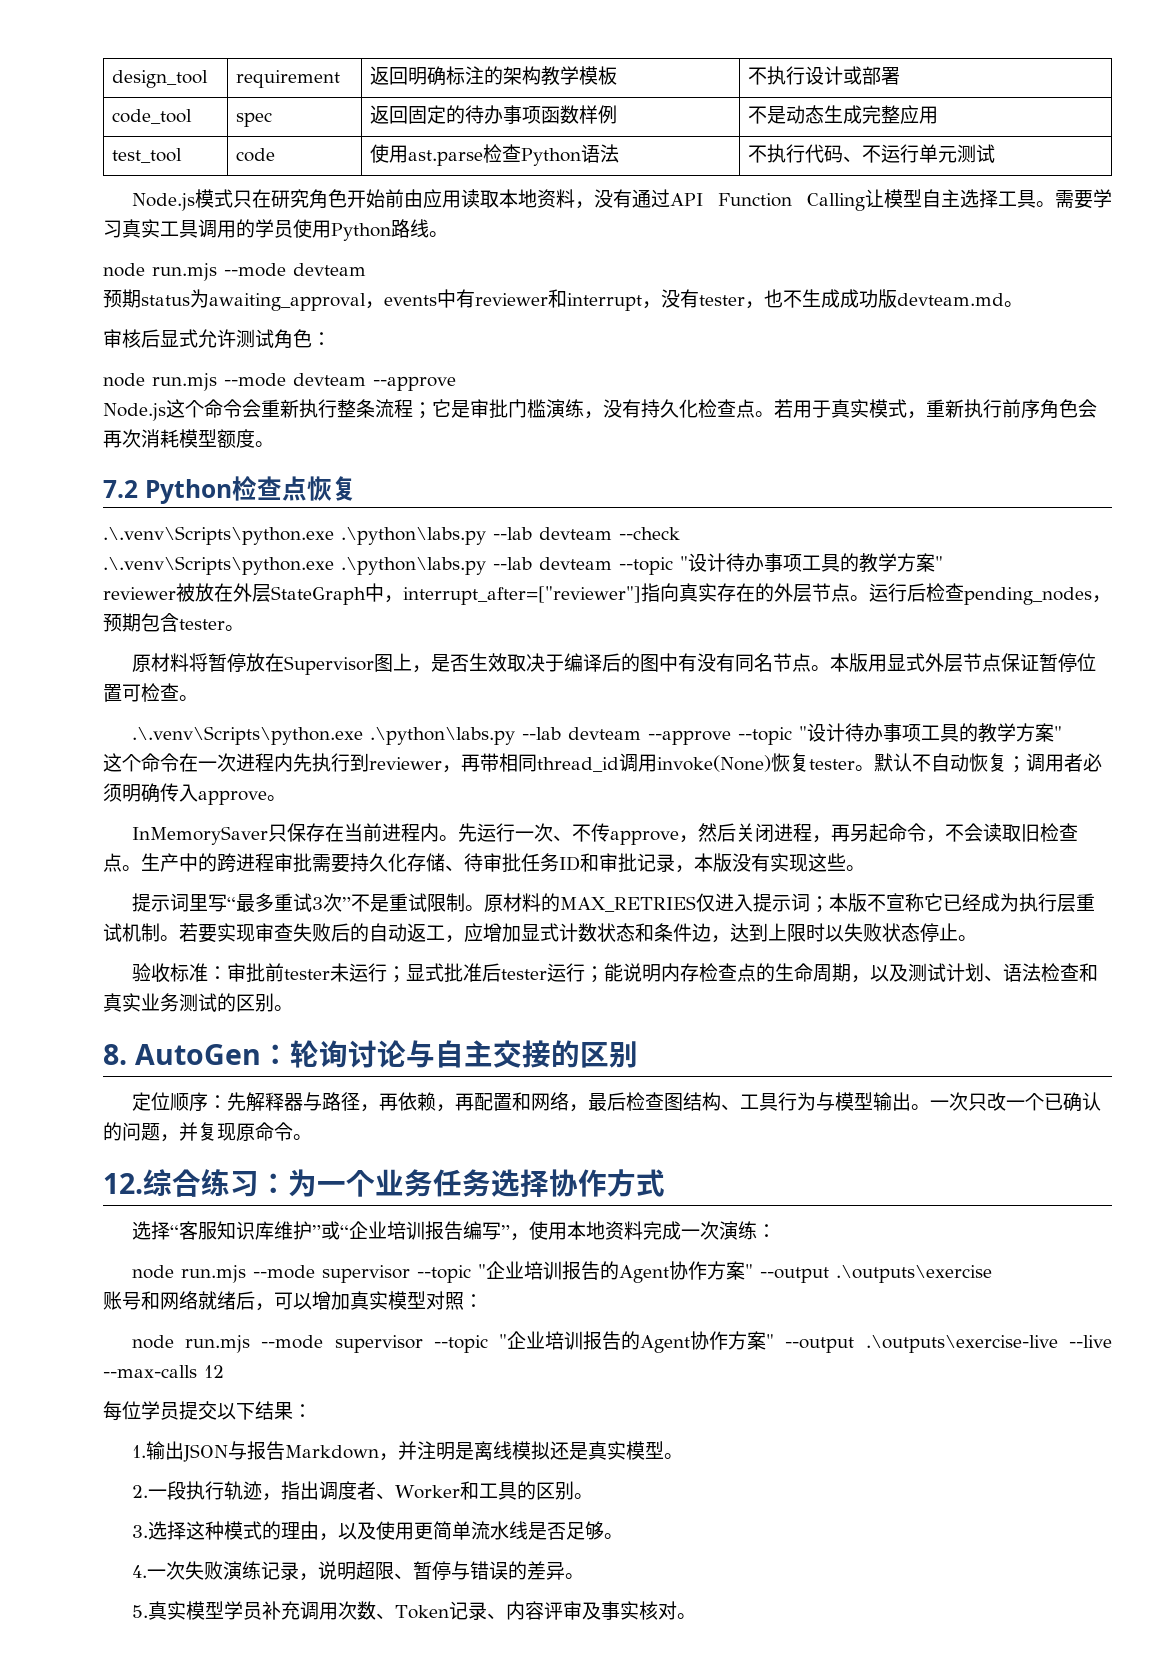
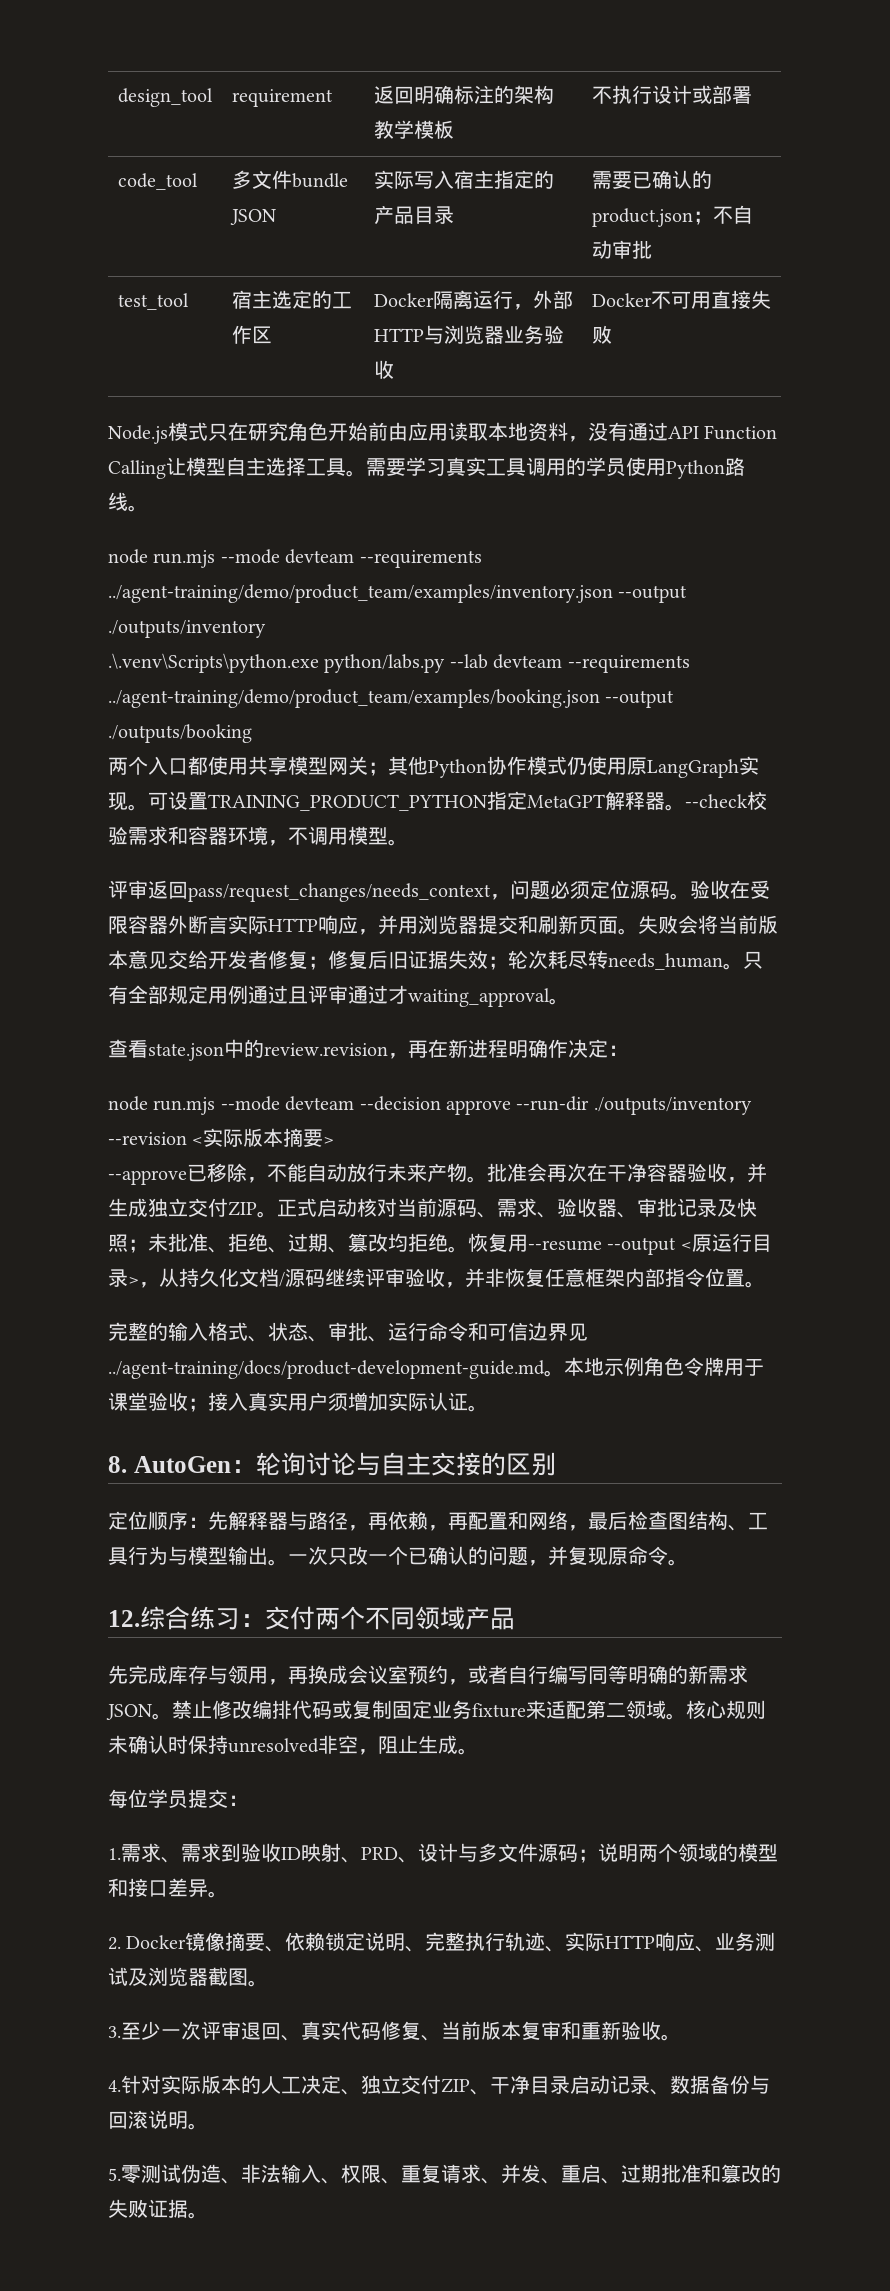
[235,112,272,127] [369,105,617,124] [747,105,938,124] [111,148,182,163] [235,148,275,162] [369,144,619,166] [747,144,995,163] spec | 返回固定的待办事项函数样例 | 不是动态生成完整应用 // test_tool | code | 使用ast.parse检查Python语法 | 不执行代码、不运行单元测试 -> [231,170,348,189] [229,209,276,225] [373,170,554,189] [373,205,454,224] [591,170,712,189] [591,205,753,227] [591,240,652,259] [117,293,189,310] [231,290,352,309] [231,325,272,344] [373,290,573,310] [373,325,564,344] [373,360,394,379] [591,290,771,309] [591,325,612,344] 多文件bundle JSON | 实际写入宿主指定的产品目录 | 需要已确认的product.json；不自动审批 // test_tool | 宿主选定的工作区 | Docker隔离运行，外部HTTP与浏览器业务验收 | Docker不可用直接失败
[103,289,1023,311] [103,329,312,349] // 预期status为awaiting_approval，events中有reviewer和interrupt，没有tester，也不生成成功版devteam.md。 // 审核后显式允许测试角色 -> [359,550,482,568] [108,584,688,603] [108,620,266,638] [108,653,690,673] [108,689,675,708] [108,724,252,743] [108,756,759,778] [108,791,767,811] [108,826,408,846] [108,880,770,902] [108,915,778,935] [108,950,763,970] [108,985,569,1007] [108,1039,608,1061] --requirements ../agent-training/demo/product_team/examples/inventory.json --output ./outputs/inventory // .\.venv\Scripts\python.exe python/labs.py --lab devteam --requirements ../agent-training/demo/product_team/examples/booking.json --output ./outputs/booking // 两个入口都使用共享模型网关；其他Python协作模式仍使用原LangGraph实现。可设置TRAINING_PRODUCT_PYTHON指定MetaGPT解释器。--check校验需求和容器环境，不调用模型。 // 评审返回pass/request_changes/needs_context，问题必须定位源码。验收在受限容器外断言实际HTTP响应，并用浏览器提交和刷新页面。失败会将当前版本意见交给开发者修复；修复后旧证据失效；轮次耗尽转needs_human。只有全部规定用例通过且评审通过才waiting_approval。 // 查看state.json中的review.revision，再在新进程明确作决定
[373,376,456,391] [103,399,1097,421] [103,429,274,448] [103,476,357,504] [103,526,680,545] [103,553,943,575] [103,583,1111,605] [103,613,244,632] [131,653,1096,675] [103,683,198,702] [131,723,1062,745] [103,753,1102,773] [103,783,286,805] [131,823,1078,845] [103,853,865,873] [131,893,1095,913] [103,923,977,943] [131,963,1098,983] [103,993,274,1012] --approve // Node.js这个命令会重新执行整条流程；它是审批门槛演练，没有持久化检查点。若用于真实模式，重新执行前序角色会再次消耗模型额度。 // 7.2 Python检查点恢复 // .\.venv\Scripts\python.exe .\python\labs.py --lab devteam --check // .\.venv\Scripts\python.exe .\python\labs.py --lab devteam --topic "设计待办事项工具的教学方案" // reviewer被放在外层StateGraph中，interrupt_after=["reviewer"]指向真实存在的外层节点。运行后检查pending_nodes，预期包含tester。 // 原材料将暂停放在Supervisor图上，是否生效取决于编译后的图中有没有同名节点。本版用显式外层节点保证暂停位置可检查。 // .\.venv\Scripts\python.exe .\python\labs.py --lab devteam --approve --topic "设计待办事项工具的教学方案" // 这个命令在一次进程内先执行到reviewer，再带相同thread_id调用invoke(None)恢复tester。默认不自动恢复；调用者必须明确传入approve。 // InMemorySaver只保存在当前进程内。先运行一次、不传approve，然后关闭进程，再另起命令，不会读取旧检查点。生产中的跨进程审批需要持久化存储、待审批任务ID和审批记录，本版没有实现这些。 // 提示词里写“最多重试3次”不是重试限制。原材料的MAX_RETRIES仅进入提示词；本版不宣称它已经成为执行层重试机制。若要实现审查失败后的自动返工，应增加显式计数状态和条件边，达到上限时以失败状态停止。 // 验收标准：审批前tester未运行；显式批准后tester运行；能说明内存检查点的生命周期，以及测试计划、语法检查和真实业务测试的区别 -> [359,1096,752,1115] [108,1128,335,1147] [108,1163,767,1185] [108,1198,757,1218] [108,1233,772,1255] [108,1268,765,1288] [108,1322,588,1342] [108,1357,764,1379] [108,1392,468,1412] --decision approve --run-dir ./outputs/inventory --revision <实际版本摘要> // --approve已移除，不能自动放行未来产物。批准会再次在干净容器验收，并生成独立交付ZIP。正式启动核对当前源码、需求、验收器、审批记录及快照；未批准、拒绝、过期、篡改均拒绝。恢复用--resume --output <原运行目录>，从持久化文档/源码继续评审验收，并非恢复任意框架内部指令位置。 // 完整的输入格式、状态、审批、运行命令和可信边界见../agent-training/docs/product-development-guide.md。本地示例角色令牌用于课堂验收；接入真实用户须增加实际认证
[288,1169,665,1197] [131,1221,776,1241] [131,1261,992,1283] [103,1291,483,1311] [131,1331,1112,1353] [103,1365,224,1378] 为一个业务任务选择协作方式 // 选择“客服知识库维护”或“企业培训报告编写”，使用本地资料完成一次演练： // node run.mjs --mode supervisor --topic "企业培训报告的Agent协作方案" --output .\outputs\exercise // 账号和网络就绪后，可以增加真实模型对照： // node run.mjs --mode supervisor --topic "企业培训报告的Agent协作方案" --output .\outputs\exercise-live --live --max-calls 12 -> [265,1606,515,1630] [108,1665,748,1685] [106,1700,766,1720] [108,1735,478,1755] 交付两个不同领域产品 // 先完成库存与领用，再换成会议室预约，或者自行编写同等明确的新需求JSON。禁止修改编排代码或复制固定业务fixture来适配第二领域。核心规则未确认时保持unresolved非空，阻止生成。
[217,1401,293,1420] 以下结果 -> (228, 1798) none
[145,1441,683,1462] [131,1481,593,1501] [131,1521,623,1541] [131,1561,584,1581] [131,1601,677,1620] 输出JSON与报告Markdown，并注明是离线模拟还是真实模型。 // 2.一段执行轨迹，指出调度者、Worker和工具的区别。 // 3.选择这种模式的理由，以及使用更简单流水线是否足够。 // 4.一次失败演练记录，说明超限、暂停与错误的差异。 // 5.真实模型学员补充调用次数、Token记录、内容评审及事实核对 -> [121,1843,778,1863] [108,1878,228,1898] [108,1932,776,1952] [108,1967,268,1987] [108,2021,681,2041] [108,2075,770,2095] [108,2110,208,2130] [108,2164,781,2184] [108,2199,188,2218] 需求、需求到验收ID映射、PRD、设计与多文件源码；说明两个领域的模型和接口差异。 // 2. Docker镜像摘要、依赖锁定说明、完整执行轨迹、实际HTTP响应、业务测试及浏览器截图。 // 3.至少一次评审退回、真实代码修复、当前版本复审和重新验收。 // 4.针对实际版本的人工决定、独立交付ZIP、干净目录启动记录、数据备份与回滚说明。 // 5.零测试伪造、非法输入、权限、重复请求、并发、重启、过期批准和篡改的失败证据

